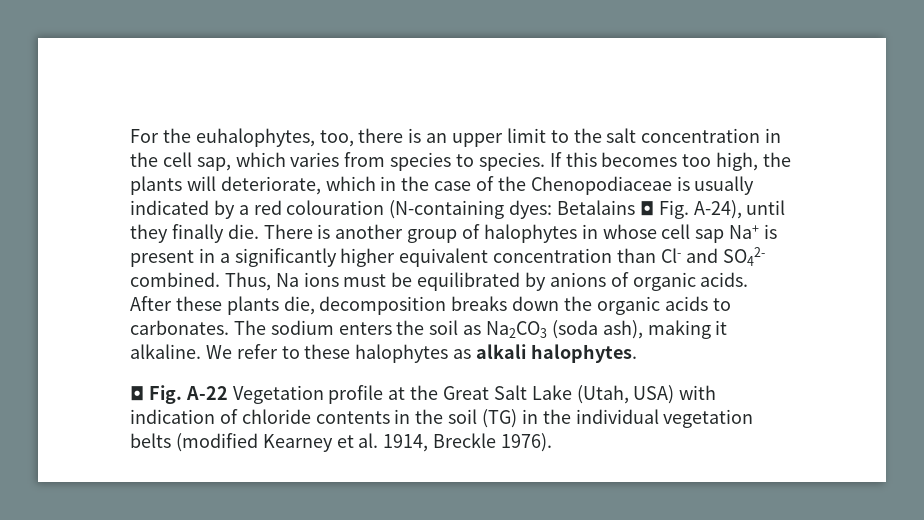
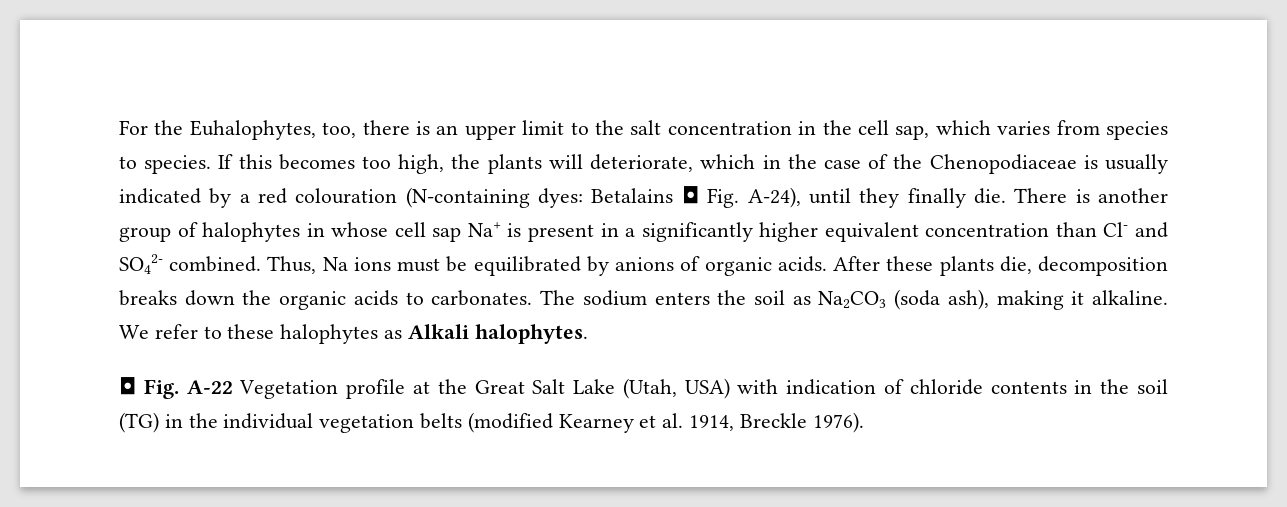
[195,128,315,147] euhalophytes, -> [189,120,316,140] Euhalophytes,
[476,344,527,359] alkali -> [407,324,469,339] Alkali

